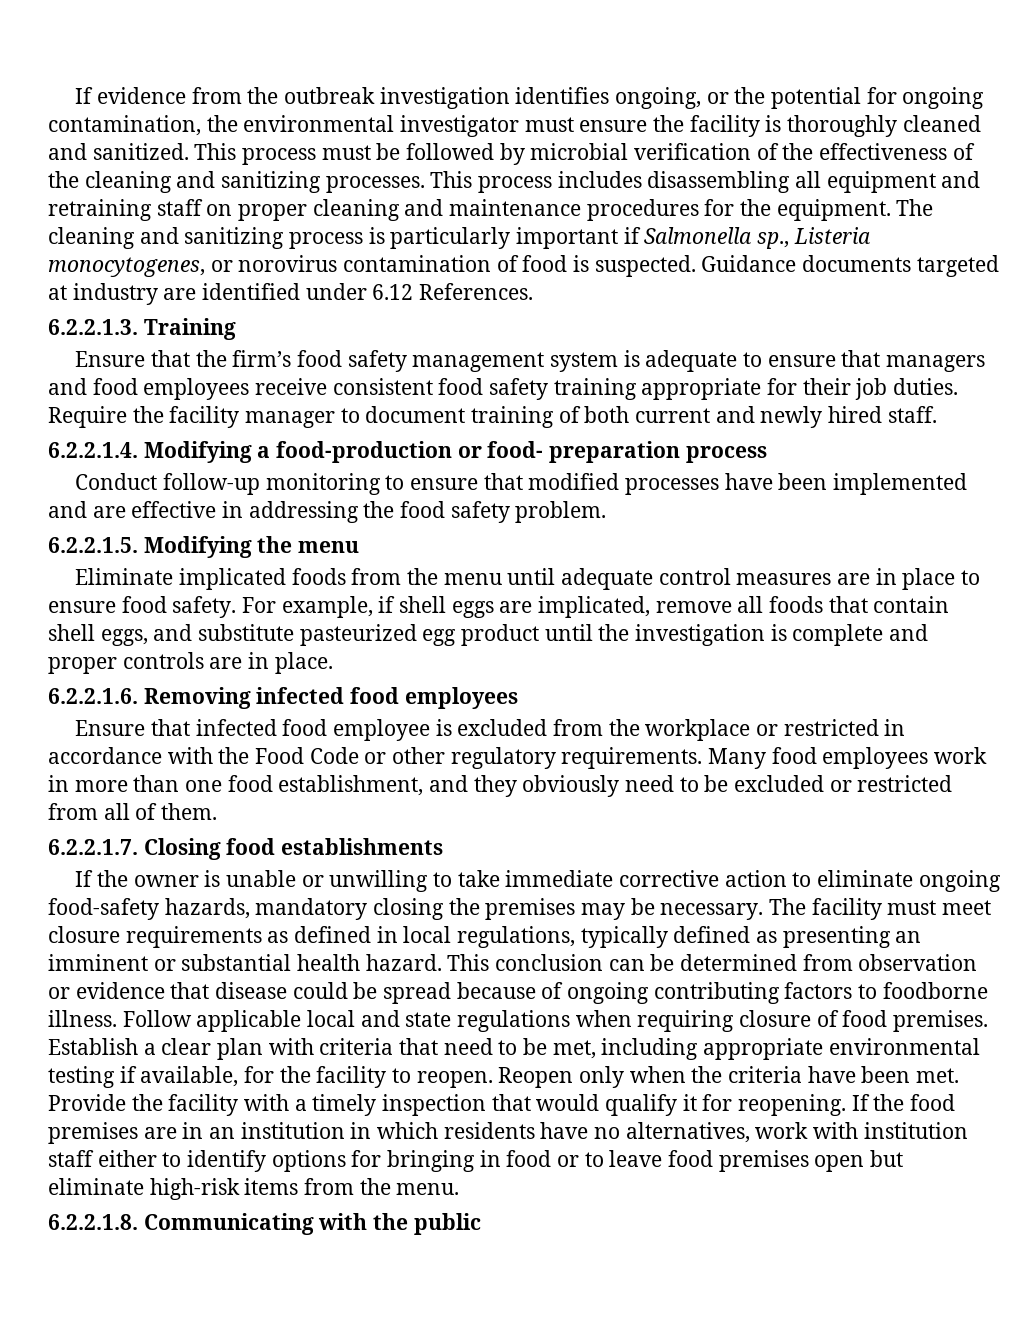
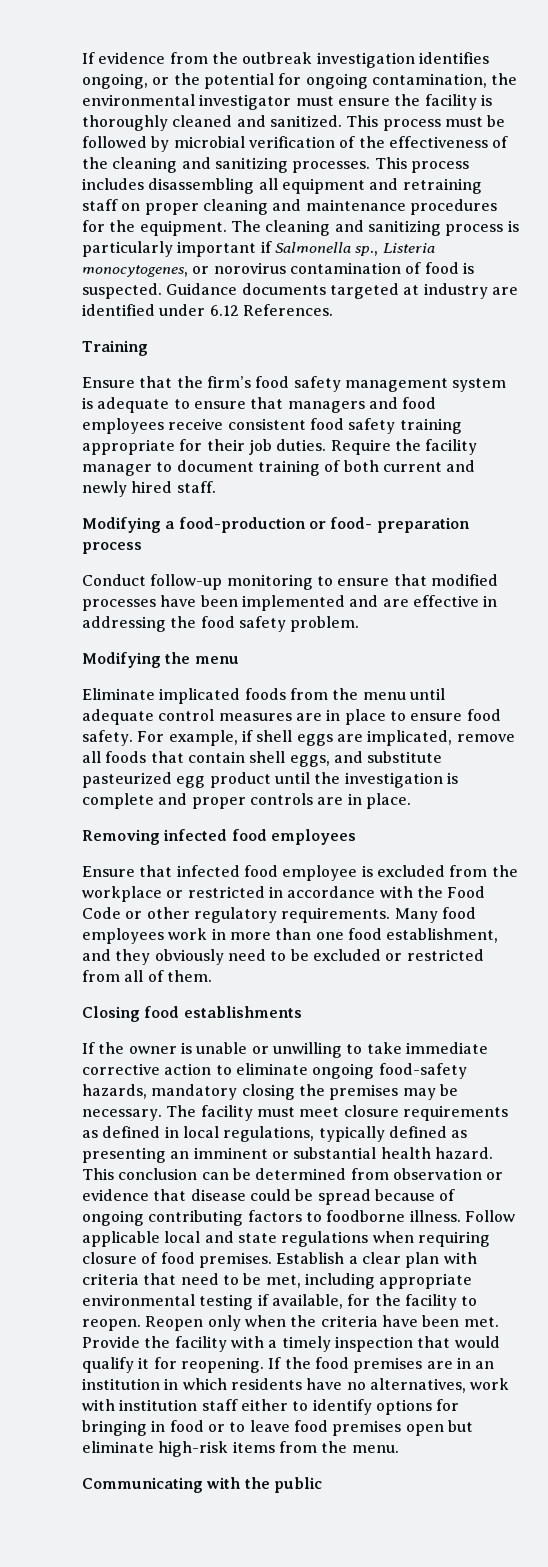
[48,319,138,335] 6.2.2.1.3. -> (333, 310) none
[48,442,138,458] 6.2.2.1.4. -> (216, 487) none
[48,537,138,553] 6.2.2.1.5. -> (360, 624) none
[48,688,138,704] 6.2.2.1.6. -> (411, 801) none
[48,839,138,855] 6.2.2.1.7. -> (212, 976) none
[48,1214,138,1230] 6.2.2.1.8. -> (399, 1449) none

